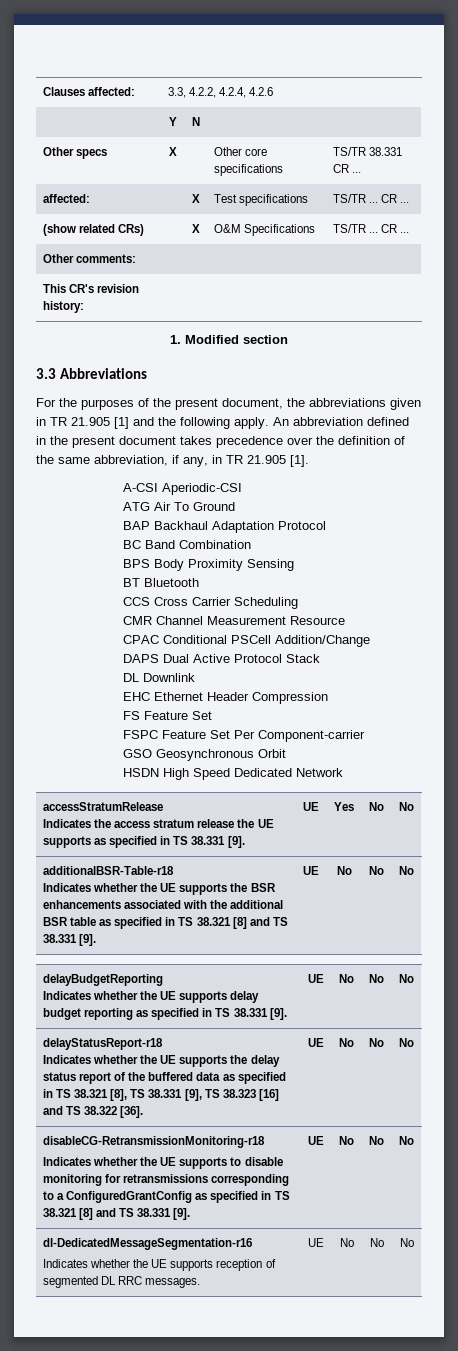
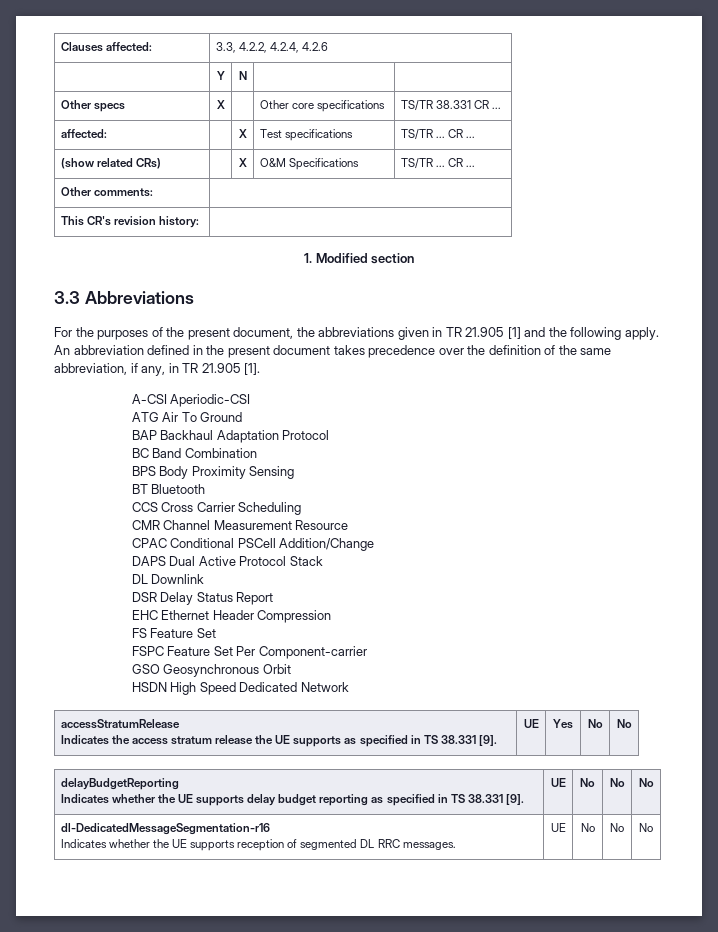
(195, 677) none -> [131,592,274,605] // DSR Delay Status Report
[42,866,174,875] [42,883,276,895] [42,900,284,909] [42,917,288,929] [42,934,97,946] [303,866,319,875] [336,866,352,875] [369,866,384,875] [399,866,414,875] // additionalBSR-Table-r18 // Indicates whether the UE supports the BSR enhancements associated with the additional BSR table as specified in TS 38.321 [8] and TS 38.331 [9]. | UE | No | No | No -> (632, 723) none
[42,1038,163,1050] [42,1055,280,1067] [42,1072,286,1084] [42,1089,279,1101] [42,1106,144,1118] [308,1038,324,1047] [339,1038,354,1047] [369,1038,384,1047] [399,1038,414,1047] [42,1136,265,1148] [42,1157,283,1169] [42,1174,290,1186] [42,1191,290,1203] [42,1208,191,1220] [308,1136,324,1145] [339,1136,354,1145] [369,1136,384,1145] [399,1136,414,1145] // delayStatusReport-r18 // Indicates whether the UE supports the delay status report of the buffered data as specified in TS 38.321 [8], TS 38.331 [9], TS 38.323 [16] and TS 38.322 [36]. | UE | No | No | No // disableCG-RetransmissionMonitoring-r18 // Indicates whether the UE supports to disable monitoring for retransmissions corresponding to a ConfiguredGrantConfig as specified in TS 38.321 [8] and TS 38.331 [9]. | UE | No | No | No -> (654, 782) none

